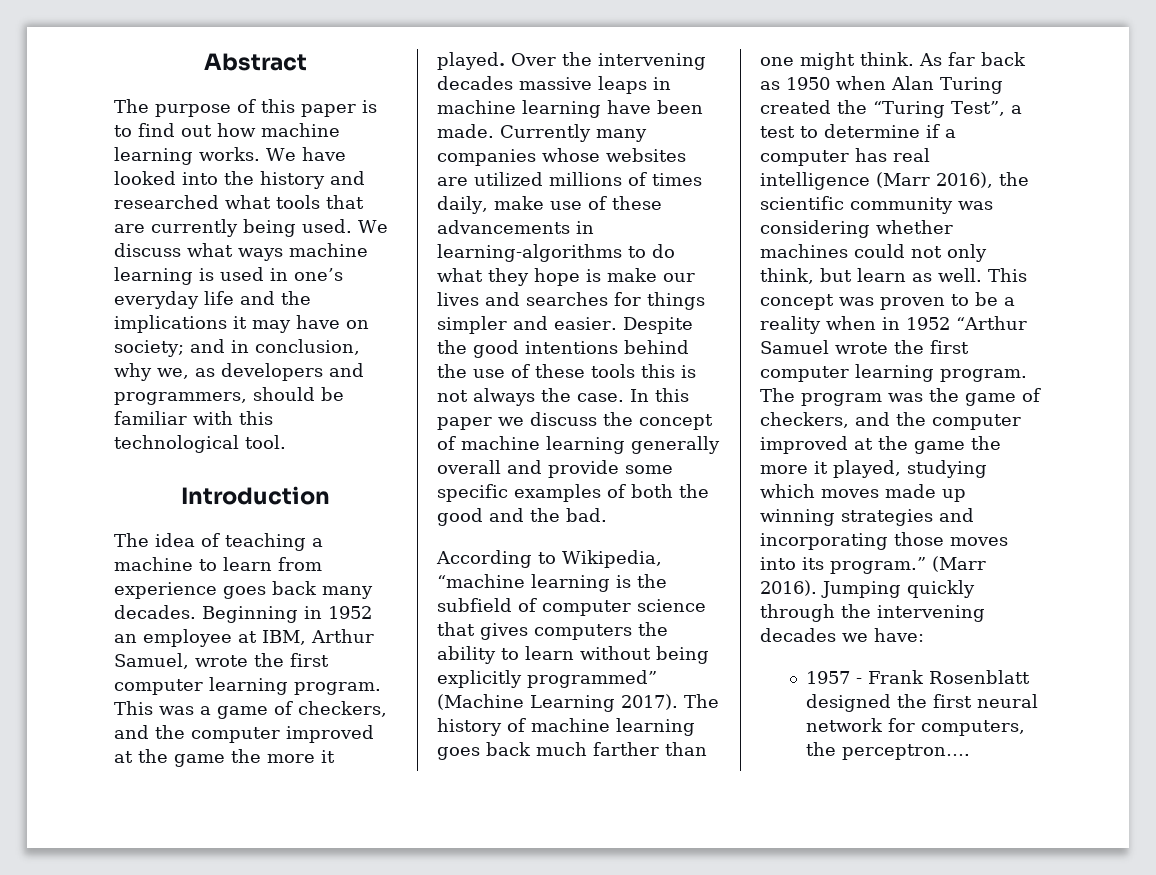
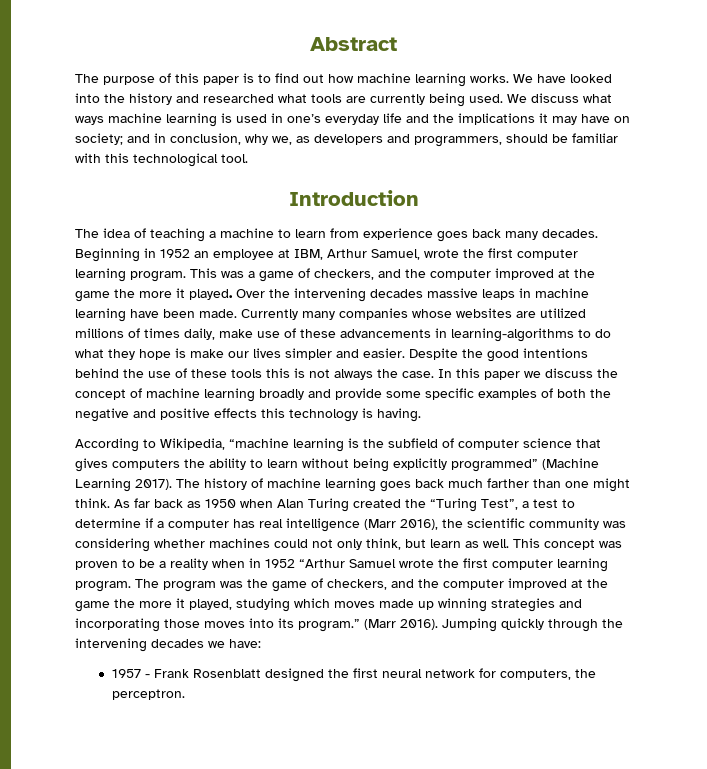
[326,195,364,209] that -> (342, 98) none
[485,292,705,310] and searches for things -> (281, 353) none
[631,436,720,454] [437,460,501,474] generally overall -> [259,389,304,400] broadly
[437,508,607,526] good and the bad. -> [75,408,421,422] negative and positive effects this technology is having.
[842,744,971,760] perceptron…. -> [111,689,185,700] perceptron.

